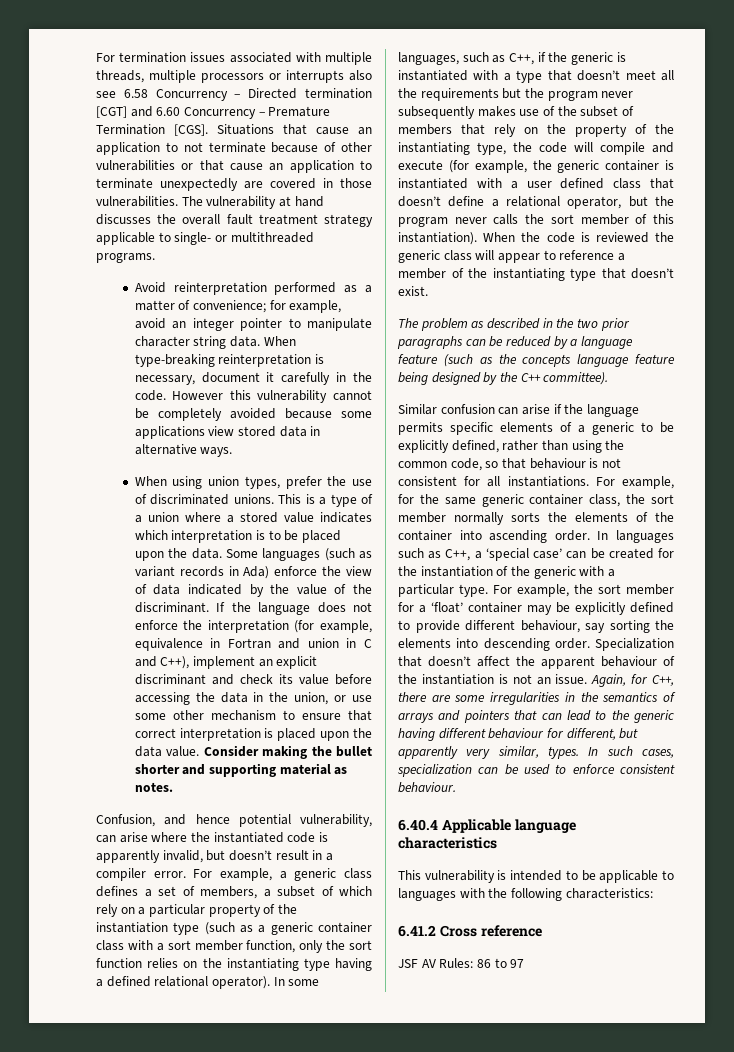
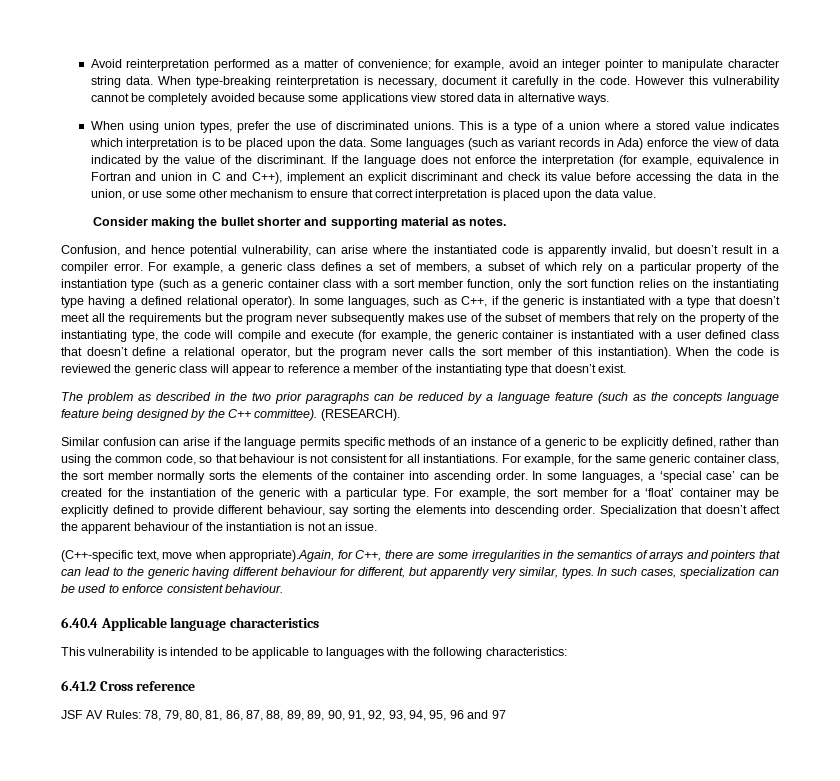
[96,52,372,65] [96,70,372,83] [96,88,372,101] [96,106,331,119] [96,124,372,136] [96,142,372,155] [96,160,372,173] [96,178,372,191] [96,196,324,209] [96,214,373,227] [96,232,314,245] [96,253,155,263] For termination issues associated with multiple threads, multiple processors or interrupts also see 6.58 Concurrency – Directed termination [CGT] and 6.60 Concurrency – Premature Termination [CGS]. Situations that cause an application to not terminate because of other vulnerabilities or that cause an application to terminate unexpectedly are covered in those vulnerabilities. The vulnerability at hand discusses the overall fault treatment strategy applicable to single- or multithreaded programs. // -> (90, 63) none
(200, 751) none -> (656, 193) //
(609, 378) none -> [320,409,400,421] (RESEARCH).
[500,422,553,432] elements -> [388,437,517,446] methods of an instance
[616,530,674,543] [398,548,471,561] languages such as C++, -> [547,471,643,483] some languages,
[591,674,627,687] Again, -> [61,550,335,562] // (C++-specific text, move when appropriate).Again,
[476,958,507,968] 86 to -> [144,710,489,721] 78, 79, 80, 81, 86, 87, 88, 89, 89, 90, 91, 92, 93, 94, 95, 96 and

